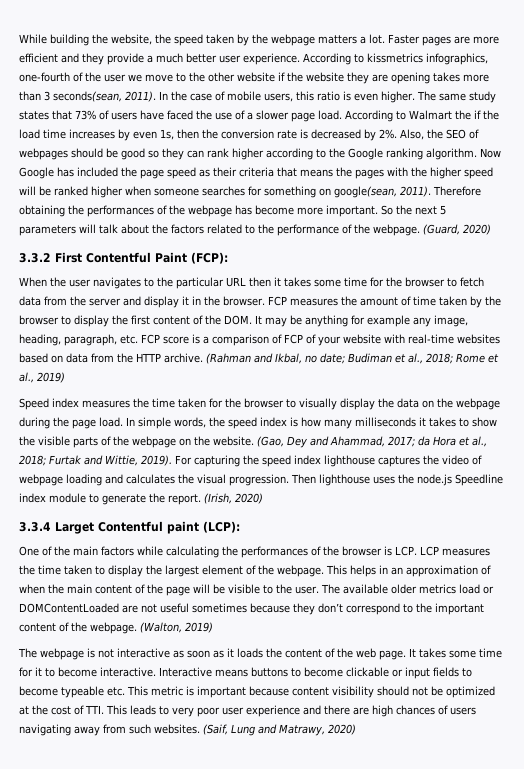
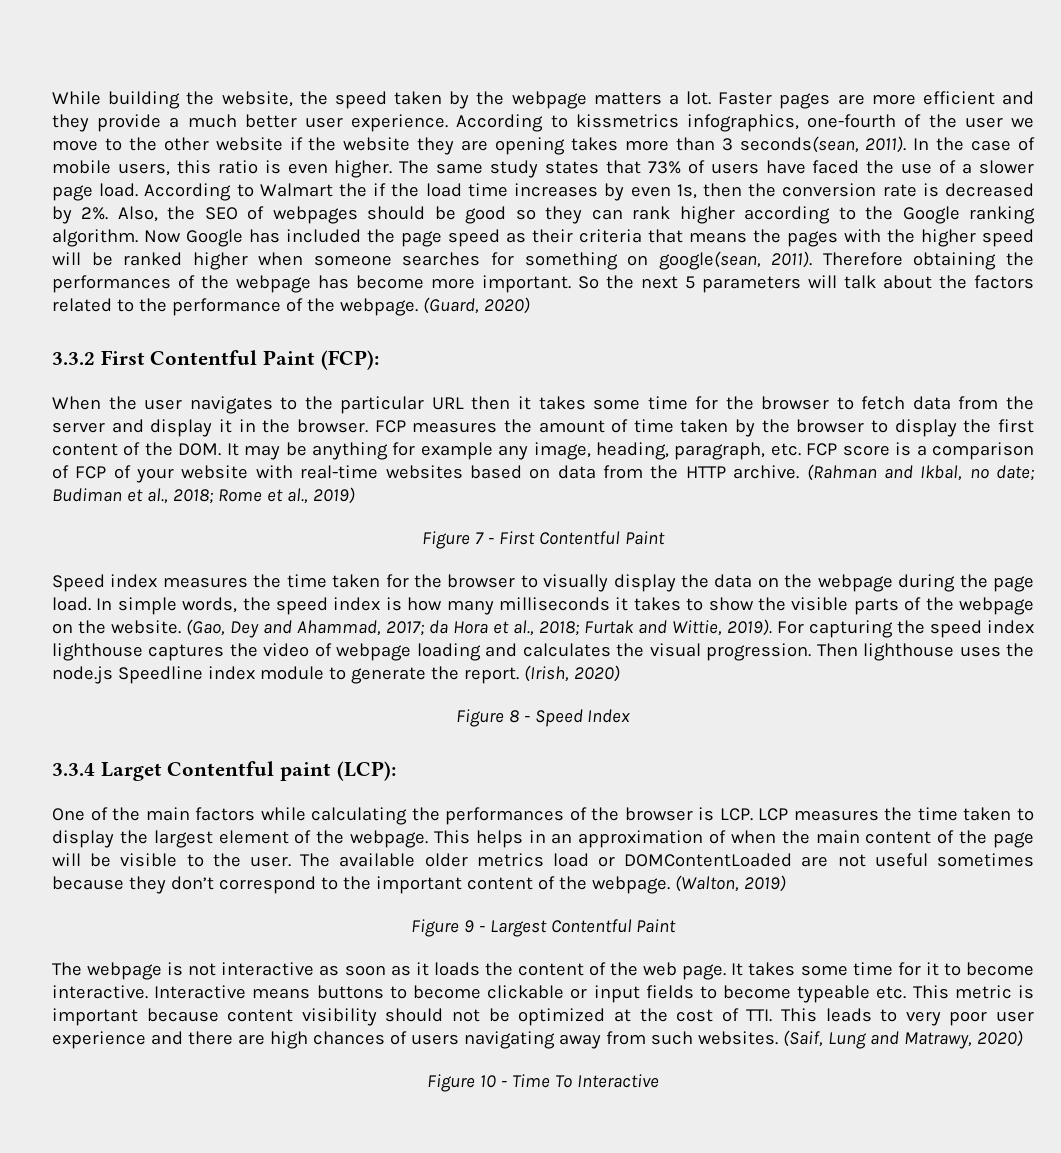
(65, 377) none -> [422,531,665,549] // Figure 7 - First Contentful Paint
(263, 498) none -> [455,709,631,727] // Figure 8 - Speed Index
(213, 627) none -> [410,919,677,937] // Figure 9 - Largest Contentful Paint
(356, 729) none -> [427,1074,659,1092] // Figure 10 - Time To Interactive

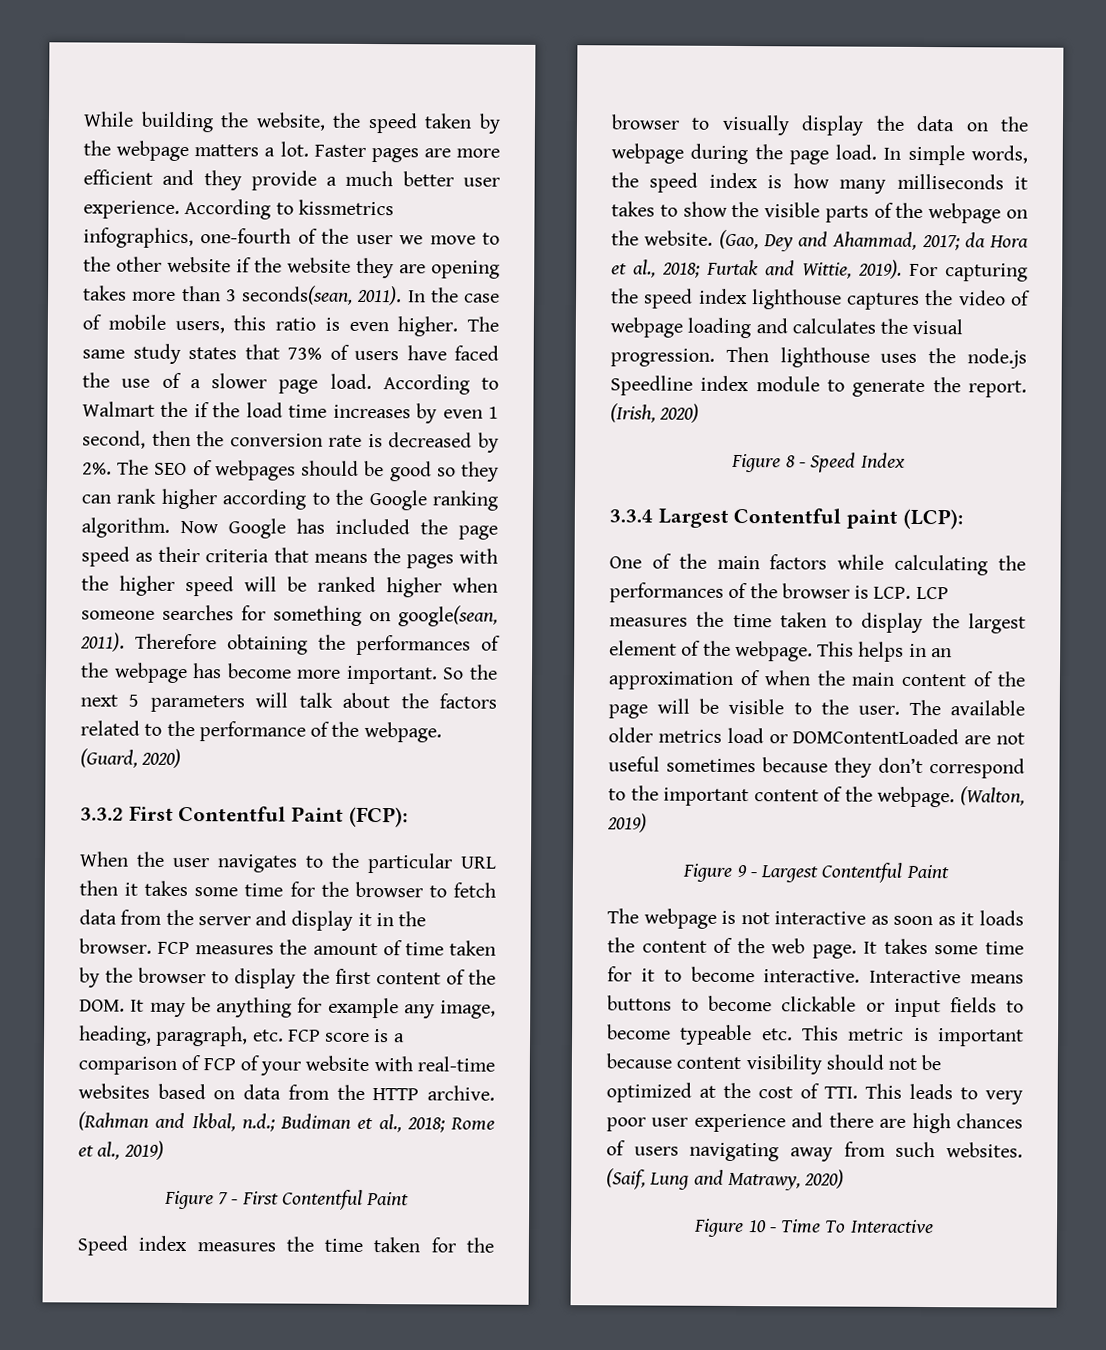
[676,184,697,199] 1s, -> [488,406,500,419] [82,430,146,449] 1 second,
[117,206,196,222] Also, the -> [117,459,150,475] The
[969,465,1035,481] no date; -> [241,1113,275,1132] n.d.;
[100,762,162,781] Larget -> [657,508,729,528] Largest

